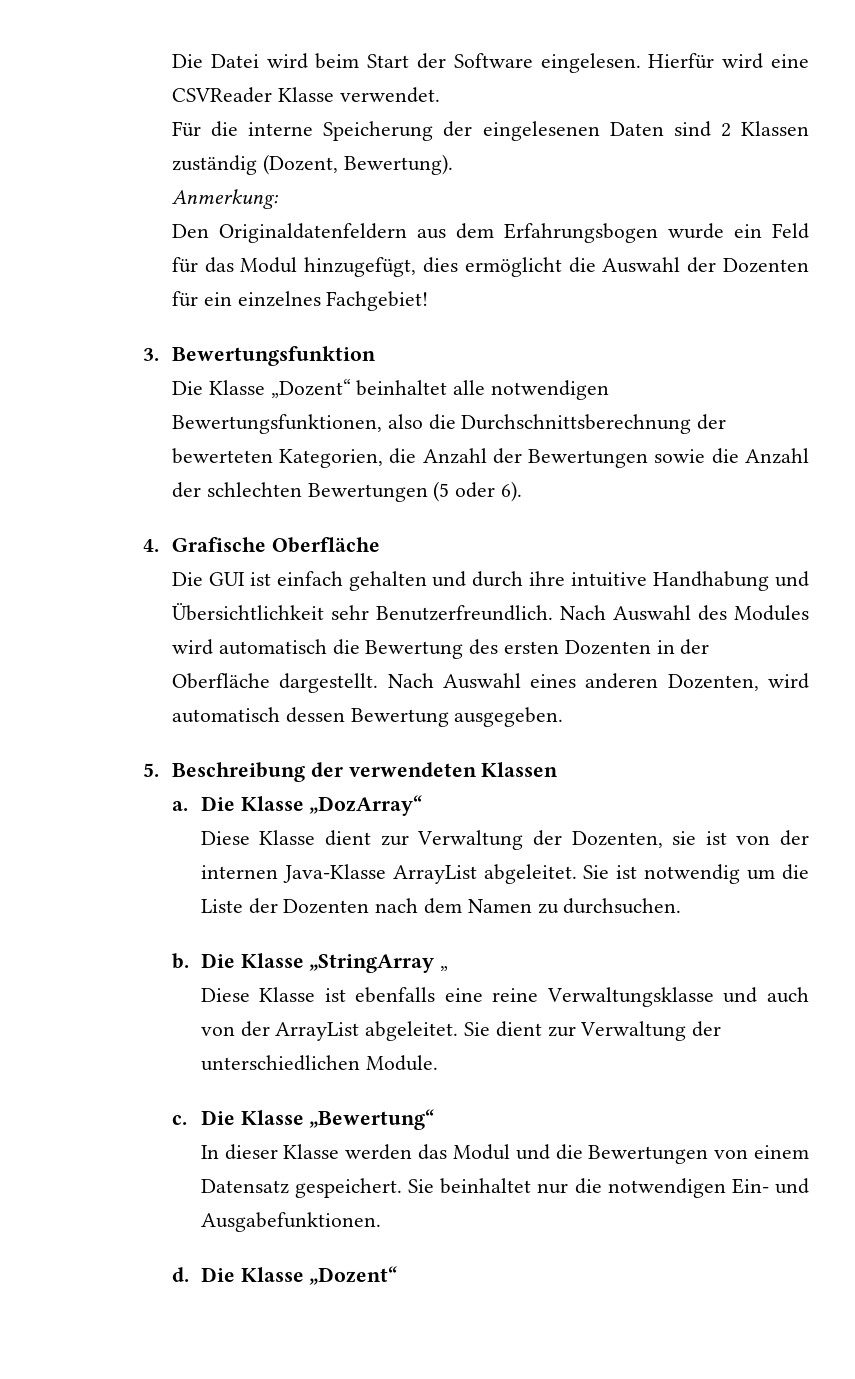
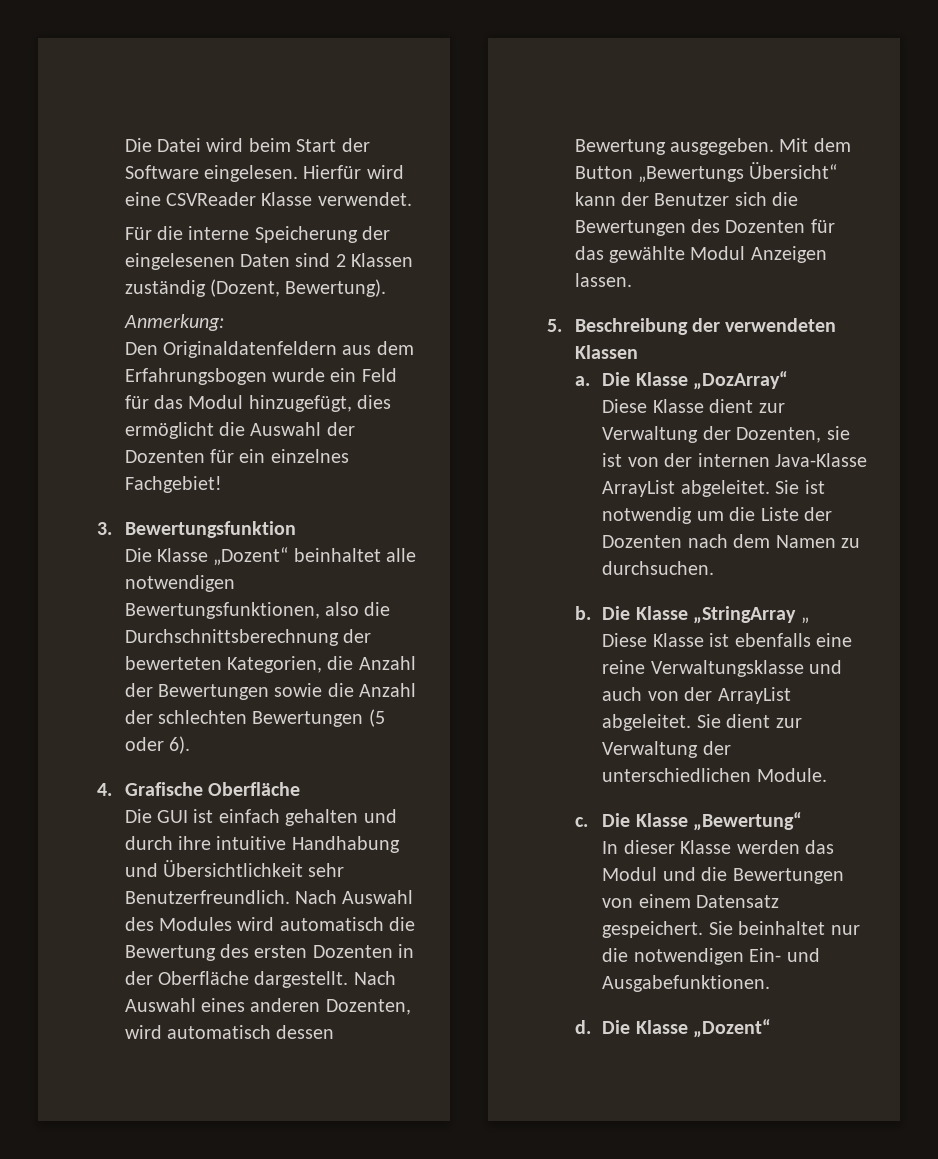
(564, 717) none -> [779,138,851,152] [574,162,838,183] [574,192,799,206] [574,219,835,236] [574,246,827,263] [574,273,632,287] Mit dem Button „Bewertungs Übersicht“ kann der Benutzer sich die Bewertungen des Dozenten für das gewählte Modul Anzeigen lassen.

